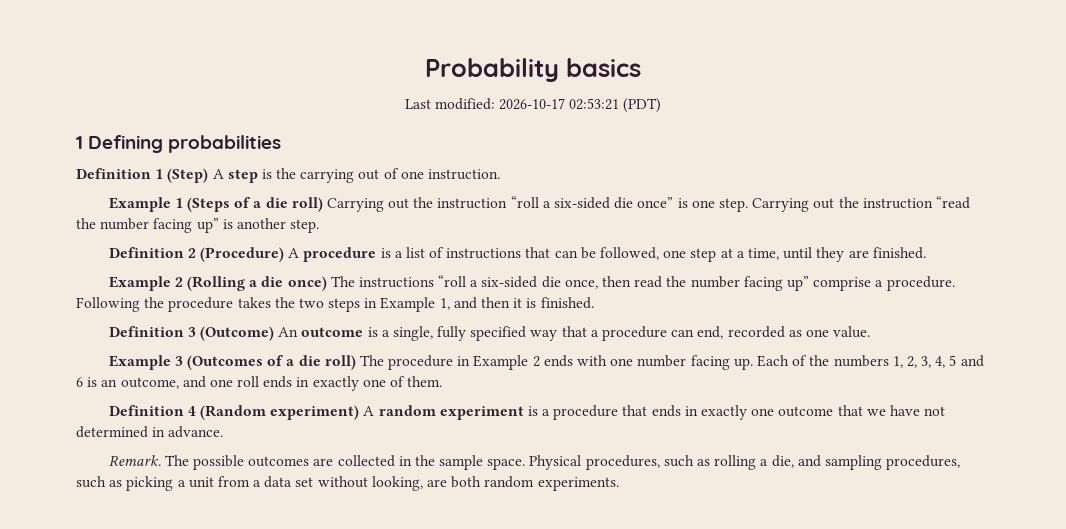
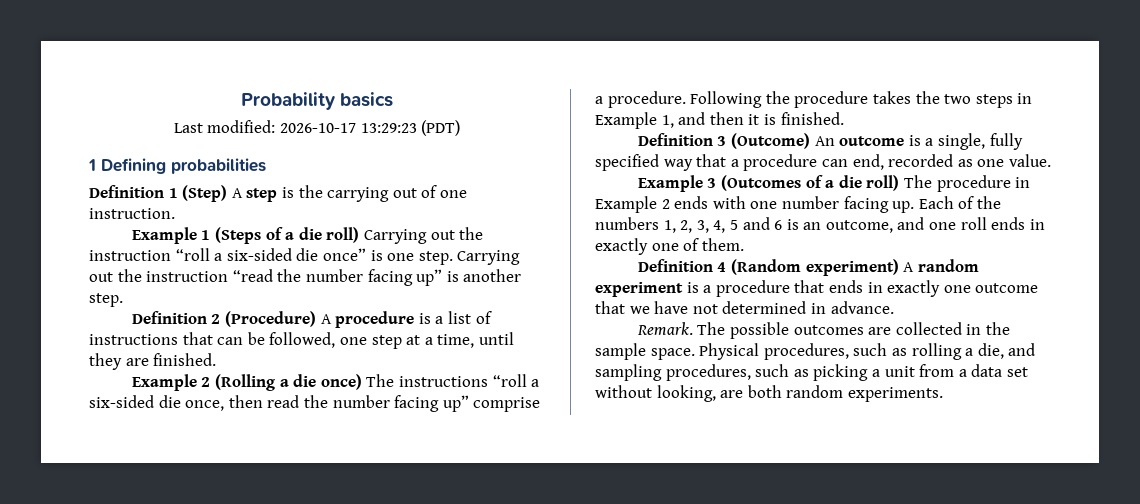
[569,98,620,110] 02:53:21 -> [360,123,417,133] 13:29:23

